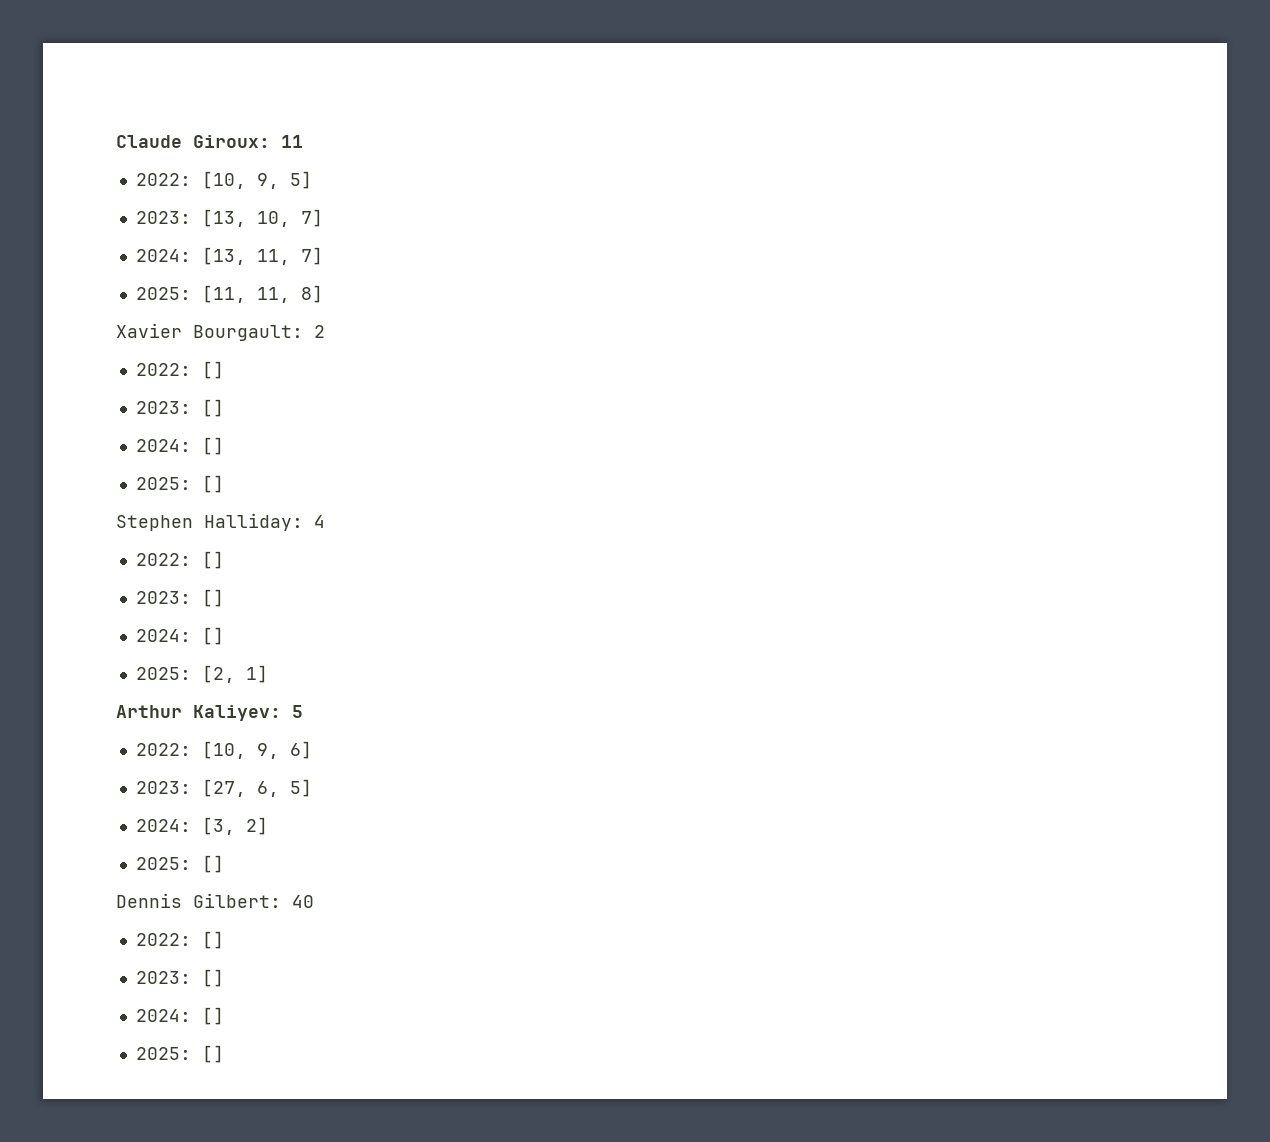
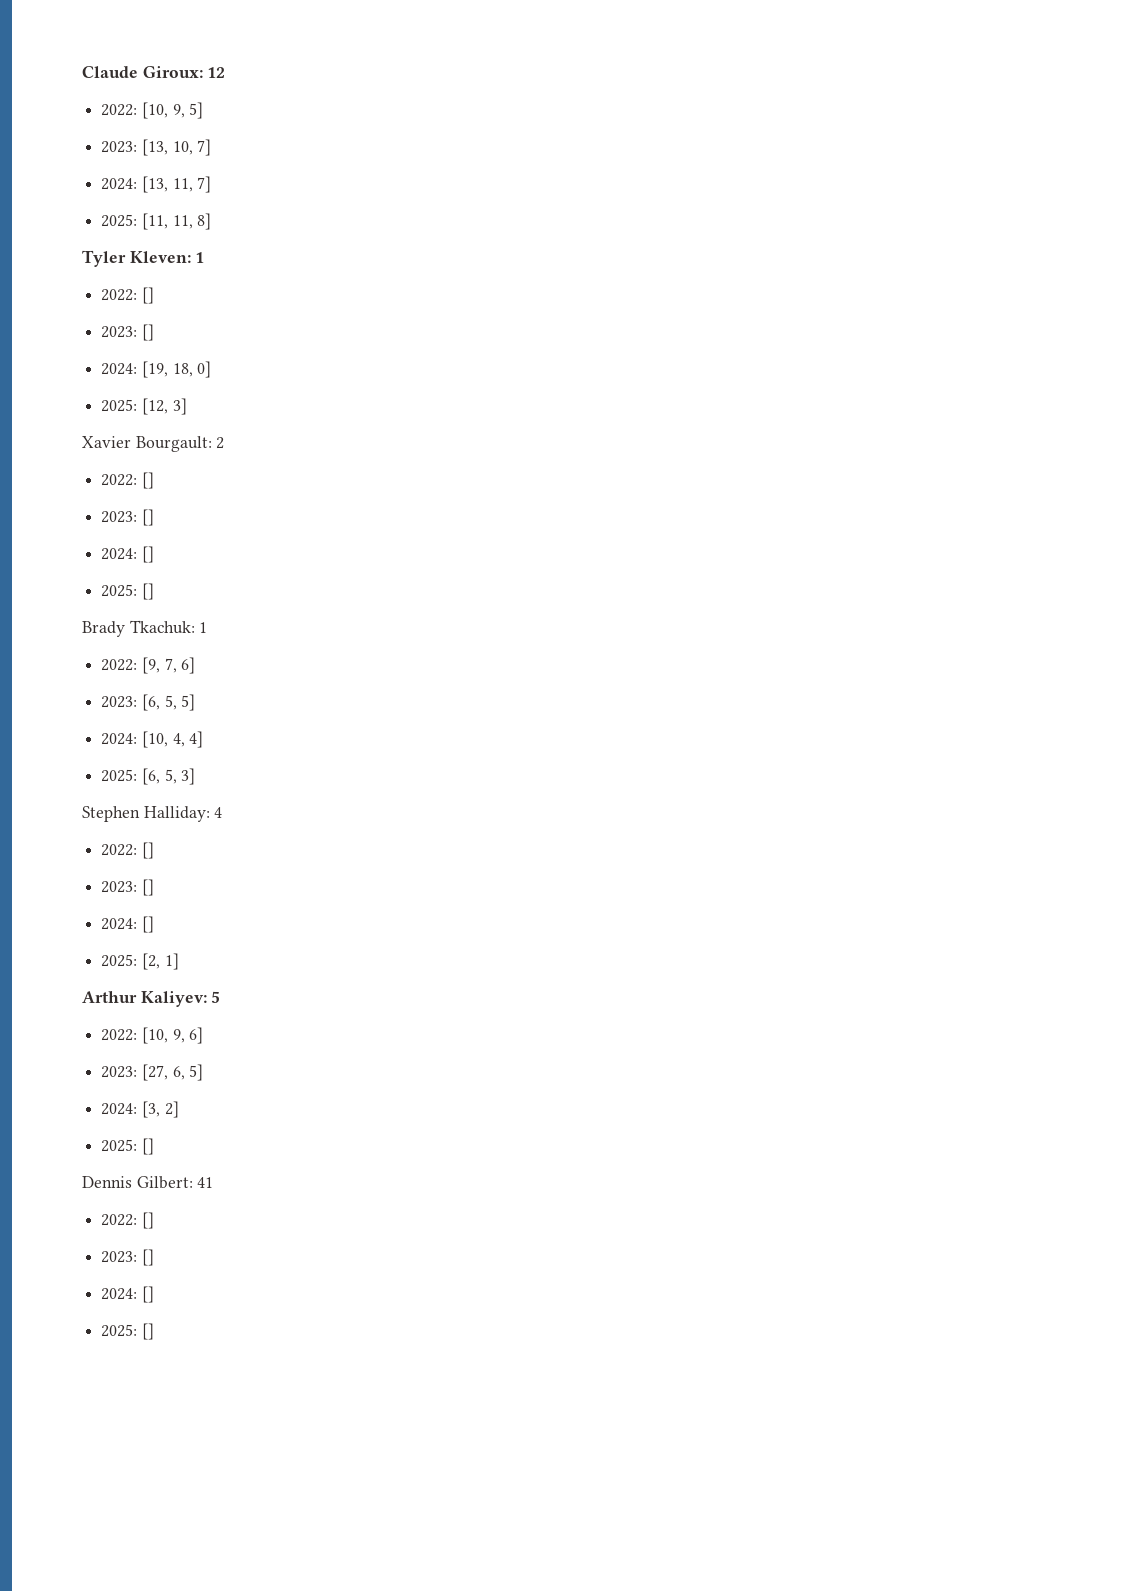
[281,135,303,148] 11 -> [207,67,226,78] 12
(323, 294) none -> [82,250,205,267] [101,287,154,304] [101,324,154,341] [101,361,212,378] [101,398,187,415] // Tyler Kleven: 1 // 2022: [] // 2023: [] // 2024: [19, 18, 0] // 2025: [12, 3]
(224, 484) none -> [82,620,208,637] [101,657,196,674] [101,694,196,711] [101,731,204,748] [101,768,196,785] // Brady Tkachuk: 1 // 2022: [9, 7, 6] // 2023: [6, 5, 5] // 2024: [10, 4, 4] // 2025: [6, 5, 3]
[292,895,314,908] 40 -> [197,1177,214,1188] 41

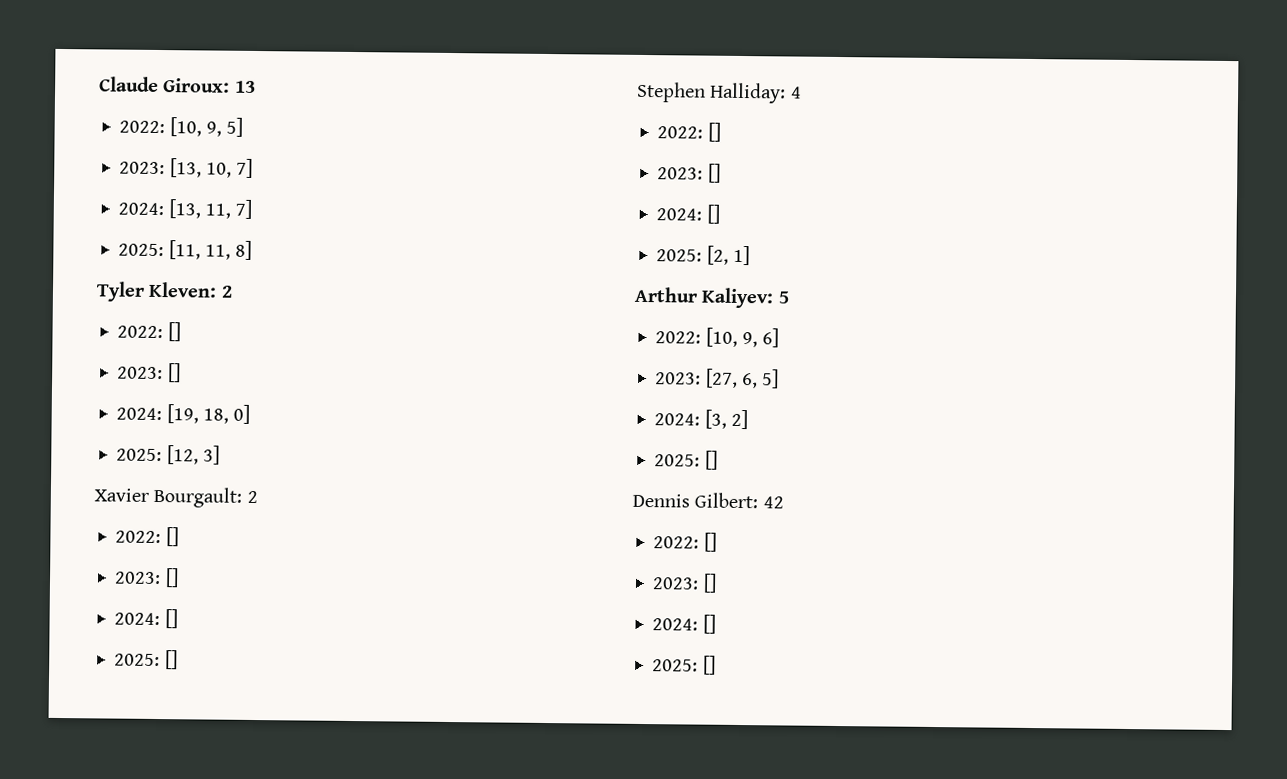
[207,67,226,78] 12 -> [234,80,256,93] 13
[195,252,205,263] 1 -> [220,285,233,298] 2
[82,620,208,637] [101,657,196,674] [101,694,196,711] [101,731,204,748] [101,768,196,785] // Brady Tkachuk: 1 // 2022: [9, 7, 6] // 2023: [6, 5, 5] // 2024: [10, 4, 4] // 2025: [6, 5, 3] -> (178, 660) none
[197,1177,214,1188] 41 -> [762,496,784,509] 42

